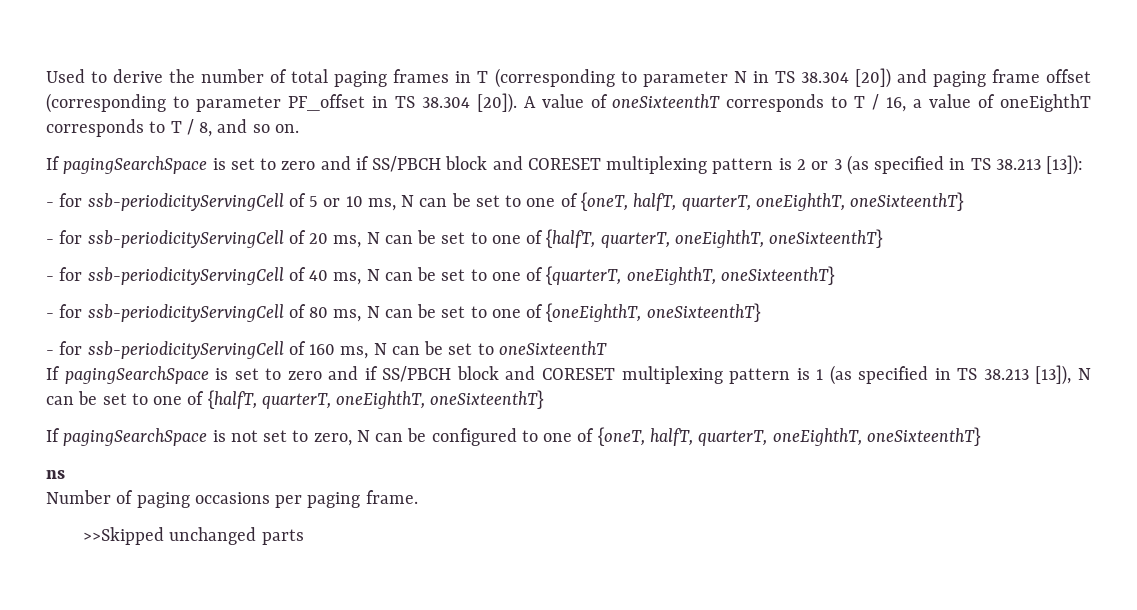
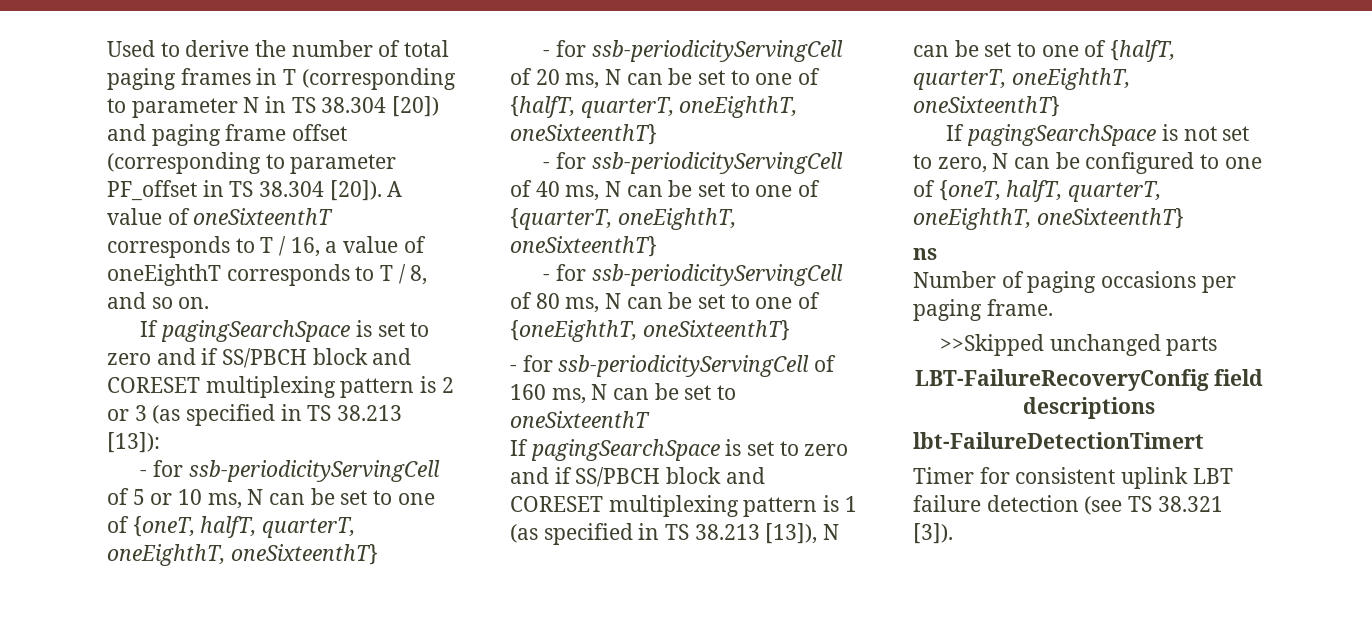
(304, 537) none -> [914,369,1264,391] [1023,397,1155,419] [913,432,1204,449] [913,467,1233,489] [913,495,1223,515] [913,523,953,544] // LBT-FailureRecoveryConfig field descriptions // lbt-FailureDetectionTimert // Timer for consistent uplink LBT failure detection (see TS 38.321 [3]).

